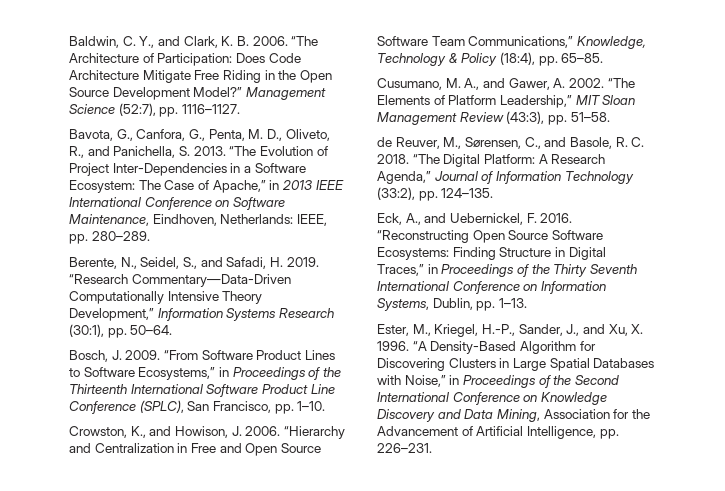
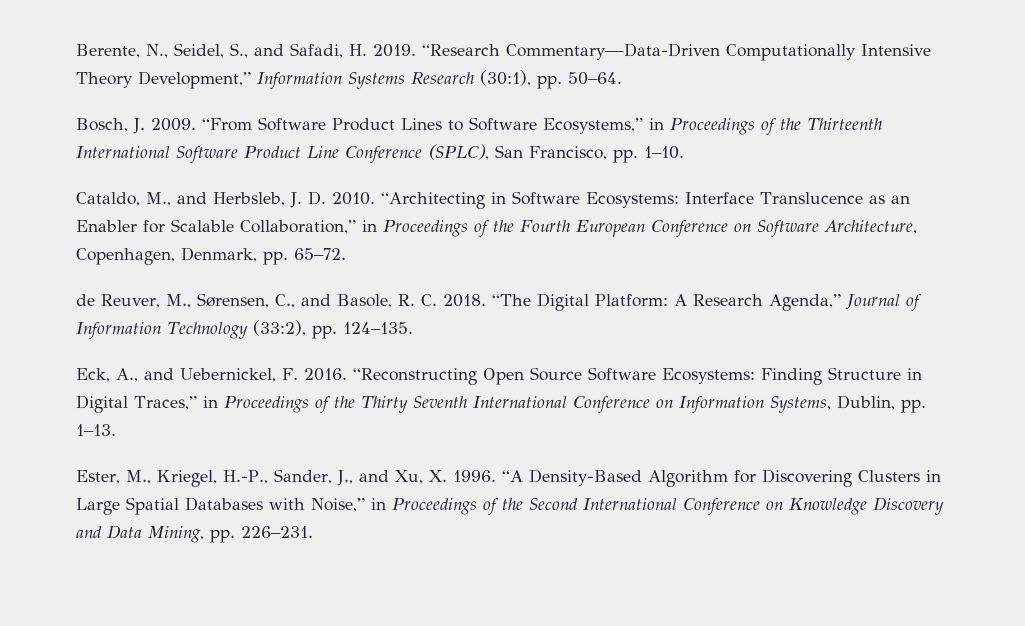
[69,36,319,48] [69,53,301,66] [69,70,332,83] [69,87,326,100] [69,103,240,117] [69,129,330,141] [69,146,328,158] [69,163,306,176] [69,180,344,193] [69,197,285,210] [69,214,327,226] [69,231,150,244] Baldwin, C. Y., and Clark, K. B. 2006. “The Architecture of Participation: Does Code Architecture Mitigate Free Riding in the Open Source Development Model?” Management Science (52:7), pp. 1116–1127. // Bavota, G., Canfora, G., Penta, M. D., Oliveto, R., and Panichella, S. 2013. “The Evolution of Project Inter-Dependencies in a Software Ecosystem: The Case of Apache,” in 2013 IEEE International Conference on Software Maintenance, Eindhoven, Netherlands: IEEE, pp. 280–289. // -> (76, 51) none
[69,426,345,439] [69,443,321,456] [377,36,646,49] [377,52,604,66] [377,78,635,90] [377,95,636,108] [377,111,610,125] Crowston, K., and Howison, J. 2006. “Hierarchy and Centralization in Free and Open Source Software Team Communications,” Knowledge, Technology & Policy (18:4), pp. 65–85. // Cusumano, M. A., and Gawer, A. 2002. “The Elements of Platform Leadership,” MIT Sloan Management Review (43:3), pp. 51–58. -> [76,191,910,209] [76,219,917,237] [76,247,346,265] Cataldo, M., and Herbsleb, J. D. 2010. “Architecting in Software Ecosystems: Interface Translucence as an Enabler for Scalable Collaboration,” in Proceedings of the Fourth European Conference on Software Architecture, Copenhagen, Denmark, pp. 65–72.
[543,409,650,419] [377,426,596,439] Association for the Advancement of Artificial Intelligence, -> (204, 534) none

